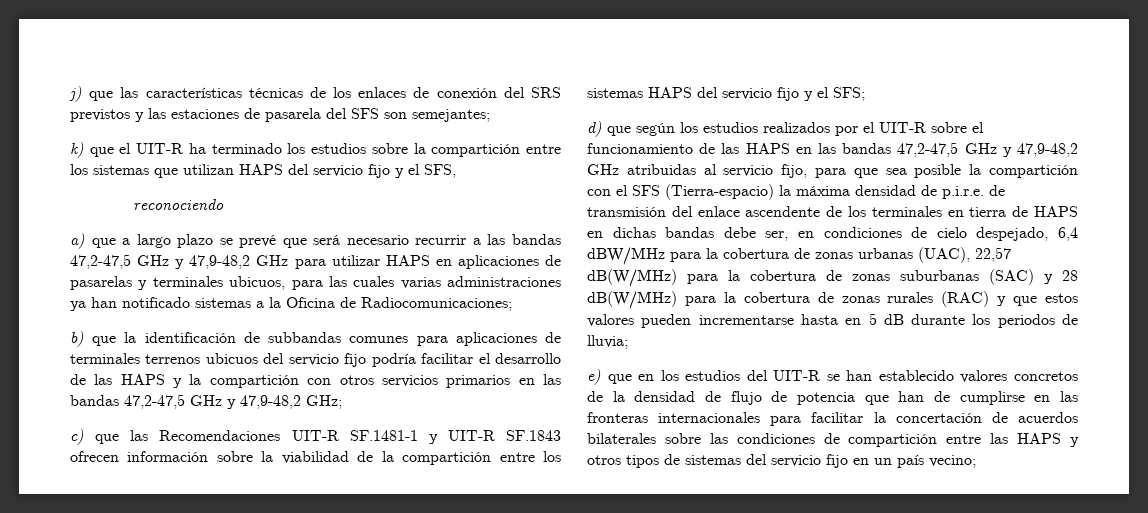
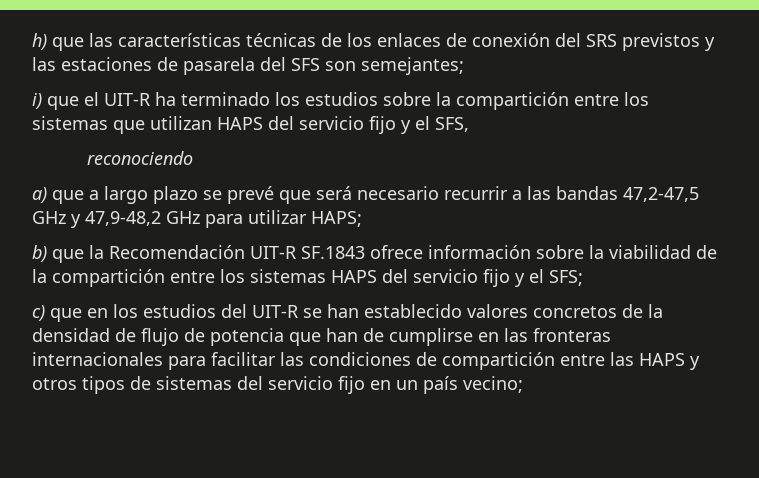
[69,86,82,102] j) -> [32,33,47,50] h)
[70,142,84,158] k) -> [32,93,42,109] i)
[385,255,561,269] [70,276,561,290] [70,297,512,311] [70,331,561,347] [70,353,562,367] [70,374,561,388] [70,394,342,409] [70,429,438,445] HAPS en aplicaciones de pasarelas y terminales ubicuos, para las cuales varias administraciones ya han notificado sistemas a la Oficina de Radiocomunicaciones; // b) que la identificación de subbandas comunes para aplicaciones de terminales terrenos ubicuos del servicio fijo podría facilitar el desarrollo de las HAPS y la compartición con otros servicios primarios en las bandas 47,2-47,5 GHz y 47,9-48,2 GHz; // c) que las Recomendaciones UIT-R SF.1481-1 y -> [311,211,362,227] [32,245,245,263] HAPS; // b) que la Recomendación
[70,451,119,462] ofrecen -> [370,245,423,259] ofrece
[587,121,984,137] [587,142,1078,157] [587,164,1078,178] [587,184,1005,200] [587,206,1078,217] [587,227,1078,241] [587,247,1011,265] [587,269,1078,287] [587,291,1078,309] [587,313,1078,328] [587,335,628,349] [587,369,601,385] d) que según los estudios realizados por el UIT-R sobre el funcionamiento de las HAPS en las bandas 47,2-47,5 GHz y 47,9-48,2 GHz atribuidas al servicio fijo, para que sea posible la compartición con el SFS (Tierra-espacio) la máxima densidad de p.i.r.e. de transmisión del enlace ascendente de los terminales en tierra de HAPS en dichas bandas debe ser, en condiciones de cielo despejado, 6,4 dBW/MHz para la cobertura de zonas urbanas (UAC), 22,57 dB(W/MHz) para la cobertura de zonas suburbanas (SAC) y 28 dB(W/MHz) para la cobertura de zonas rurales (RAC) y que estos valores pueden incrementarse hasta en 5 dB durante los periodos de lluvia; // e) -> [32,305,45,321] c)
[873,412,1078,423] [587,433,701,444] la concertación de acuerdos bilaterales sobre -> (276, 359) none

